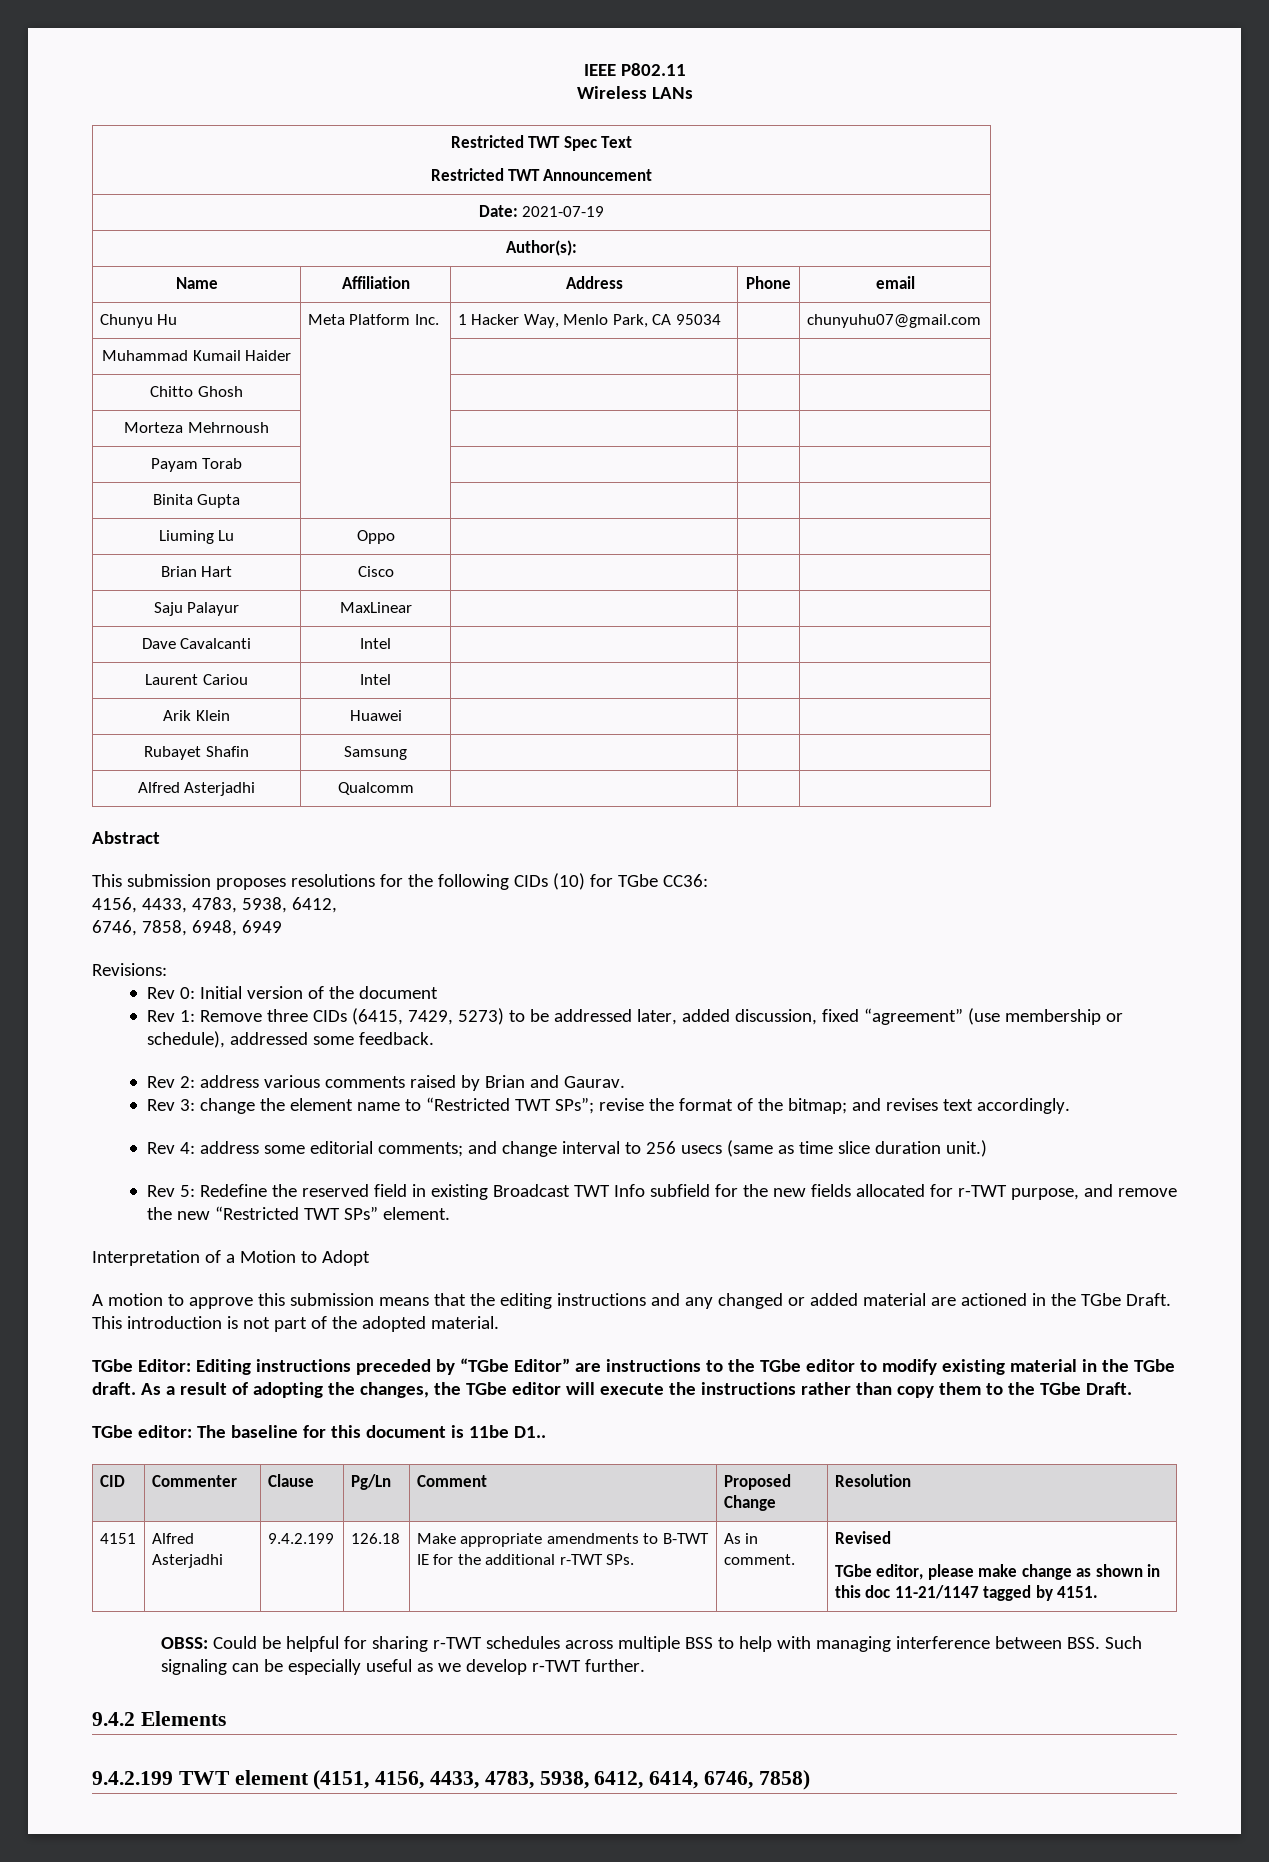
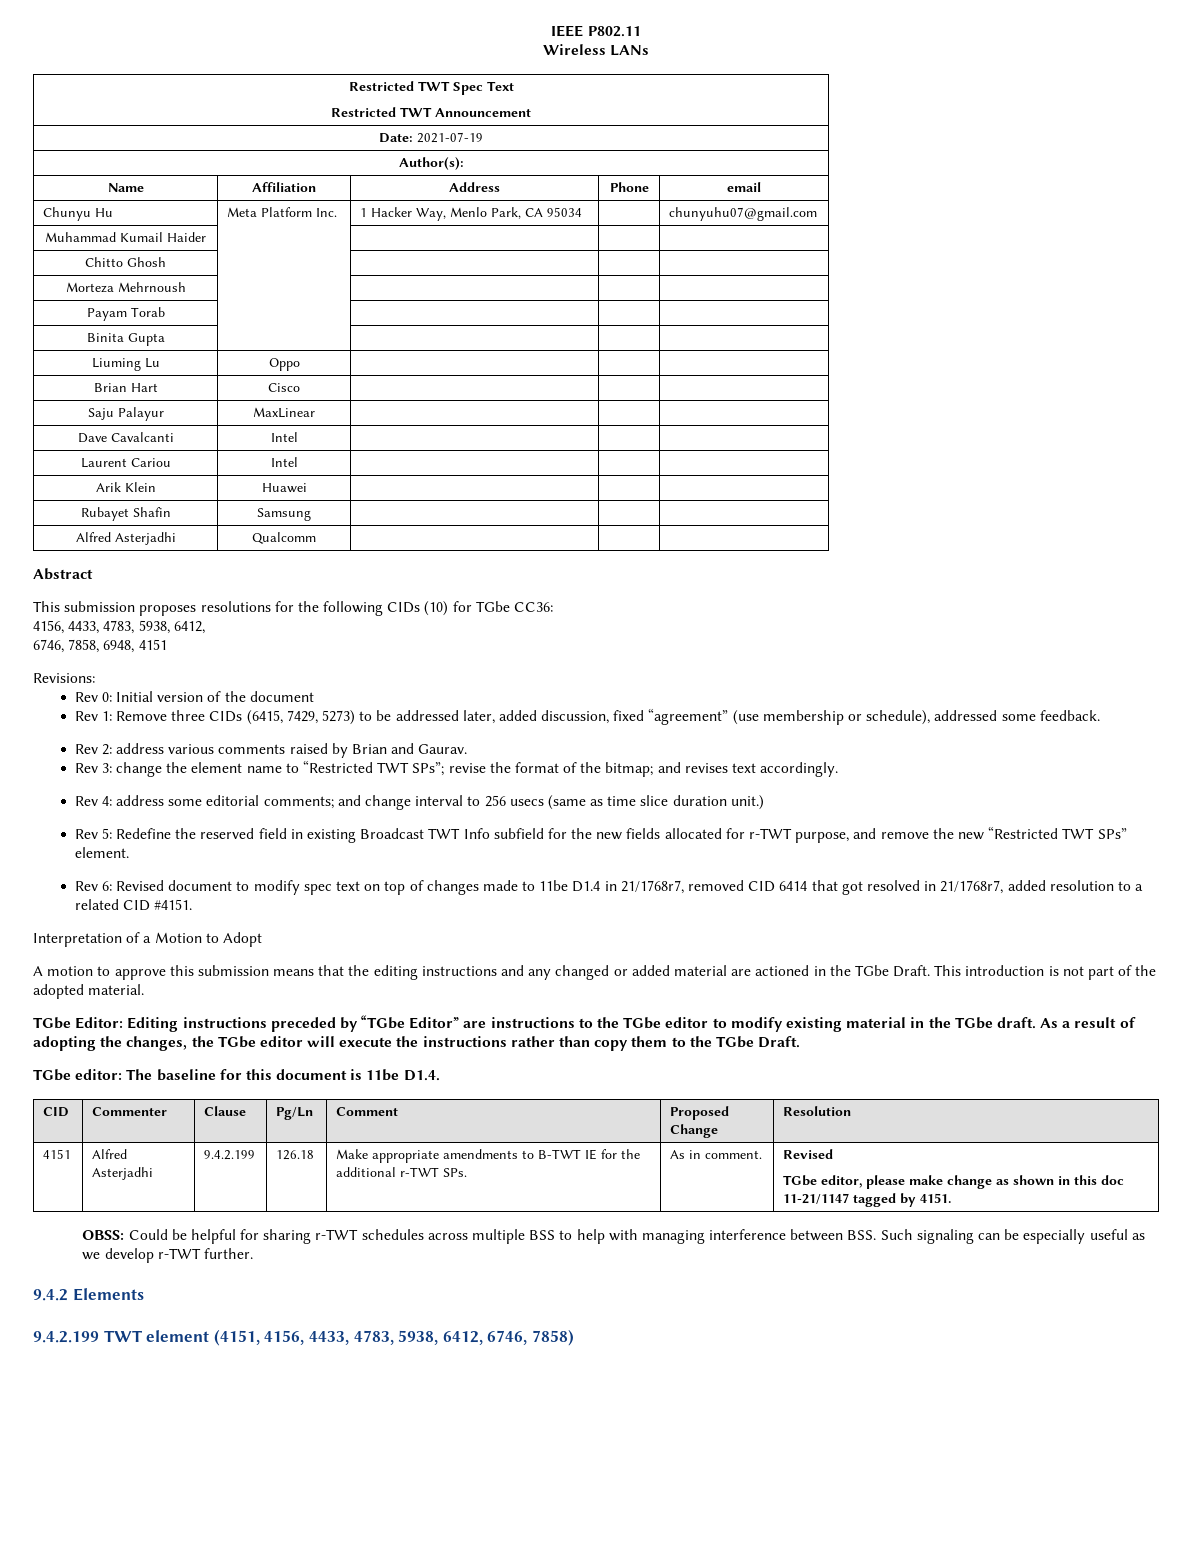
[241,920,282,933] 6949 -> [138,639,167,650] 4151
(450, 1213) none -> [74,880,1144,895] [74,899,193,911] // Rev 6: Revised document to modify spec text on top of changes made to 11be D1.4 in 21/1768r7, removed CID 6414 that got resolved in 21/1768r7, added resolution to a related CID #4151.
[513,1426,546,1438] D1.. -> [403,1070,440,1081] D1.4.
[649,1771,699,1789] 6414, -> (483, 1338) none

